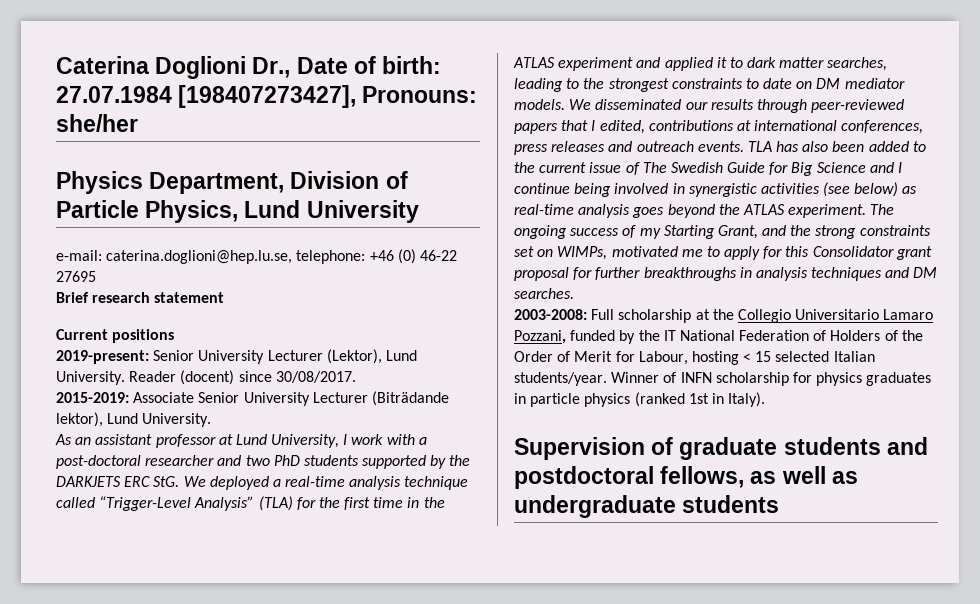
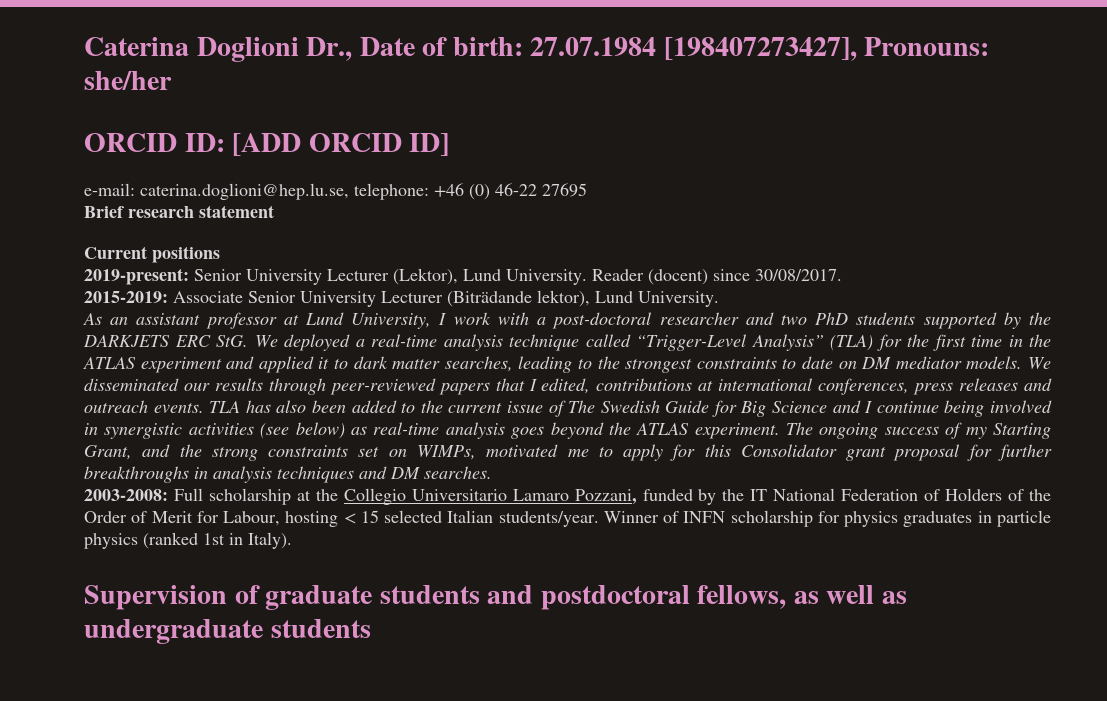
[56,171,408,194] [56,200,419,223] Physics Department, Division of Particle Physics, Lund University -> [84,133,450,156] ORCID ID: [ADD ORCID ID]

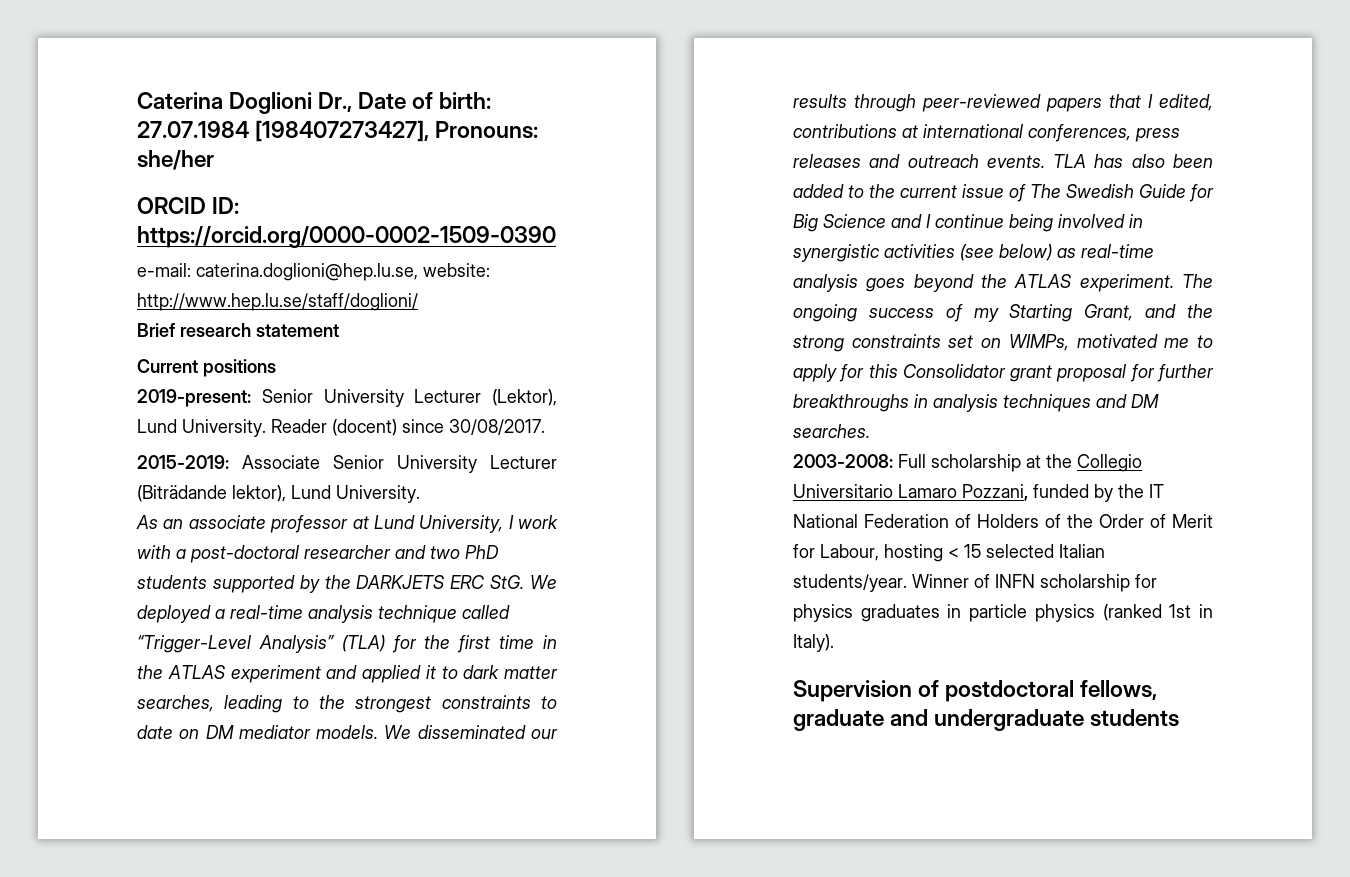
[232,133,450,156] [ADD ORCID ID] -> [137,226,556,248] https://orcid.org/0000-0002-1509-0390
[354,183,587,200] telephone: +46 (0) 46-22 27695 -> [423,263,490,277] [137,293,418,311] website: http://www.hep.lu.se/staff/doglioni/
[136,313,201,325] assistant -> [188,515,266,529] associate
[265,585,908,610] graduate students and postdoctoral fellows, as well as -> [945,680,1158,702] [793,709,929,731] postdoctoral fellows, graduate and

